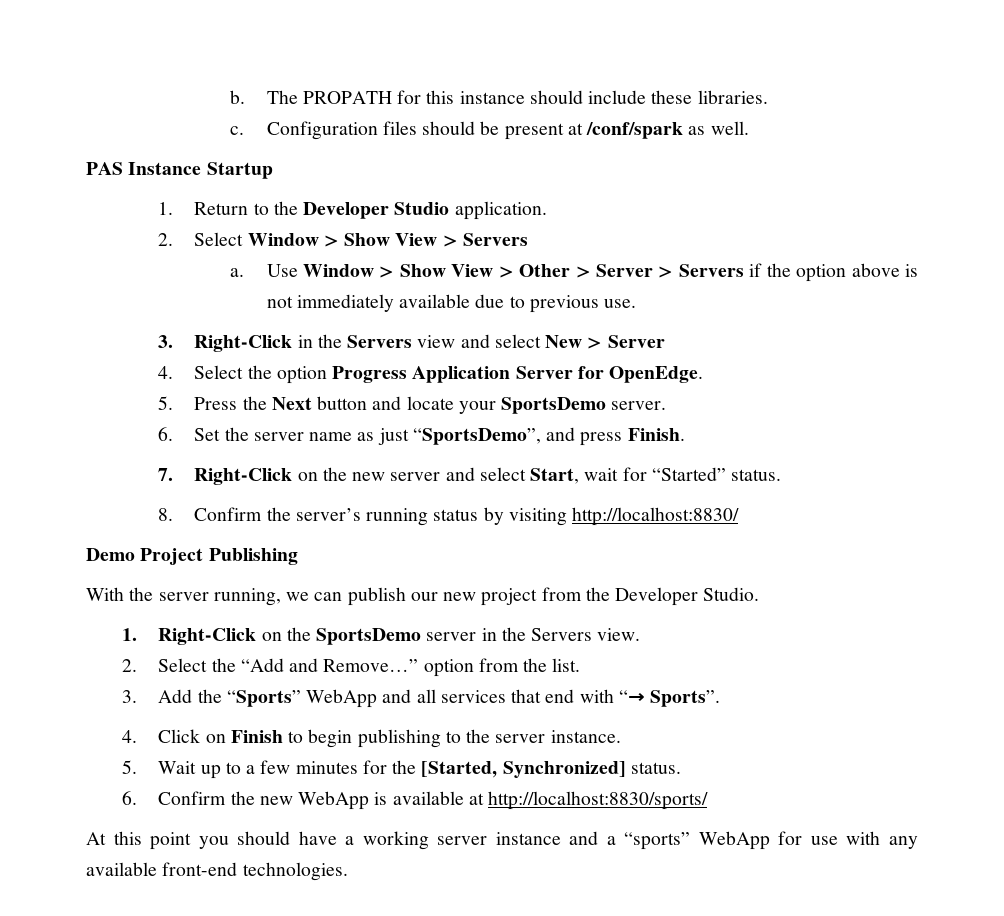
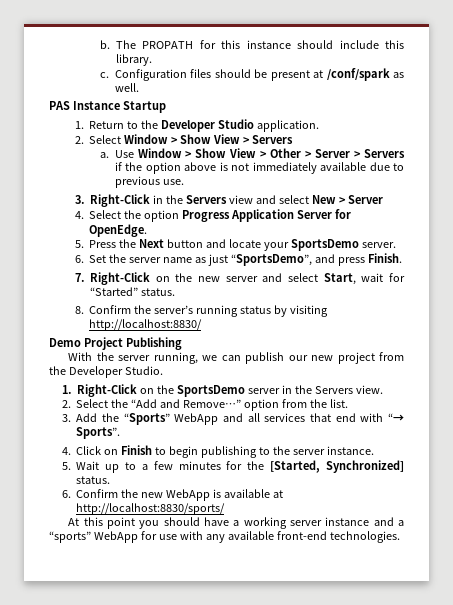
[651,90,768,104] these libraries. -> [385,40,405,49] [115,54,152,66] this library.

